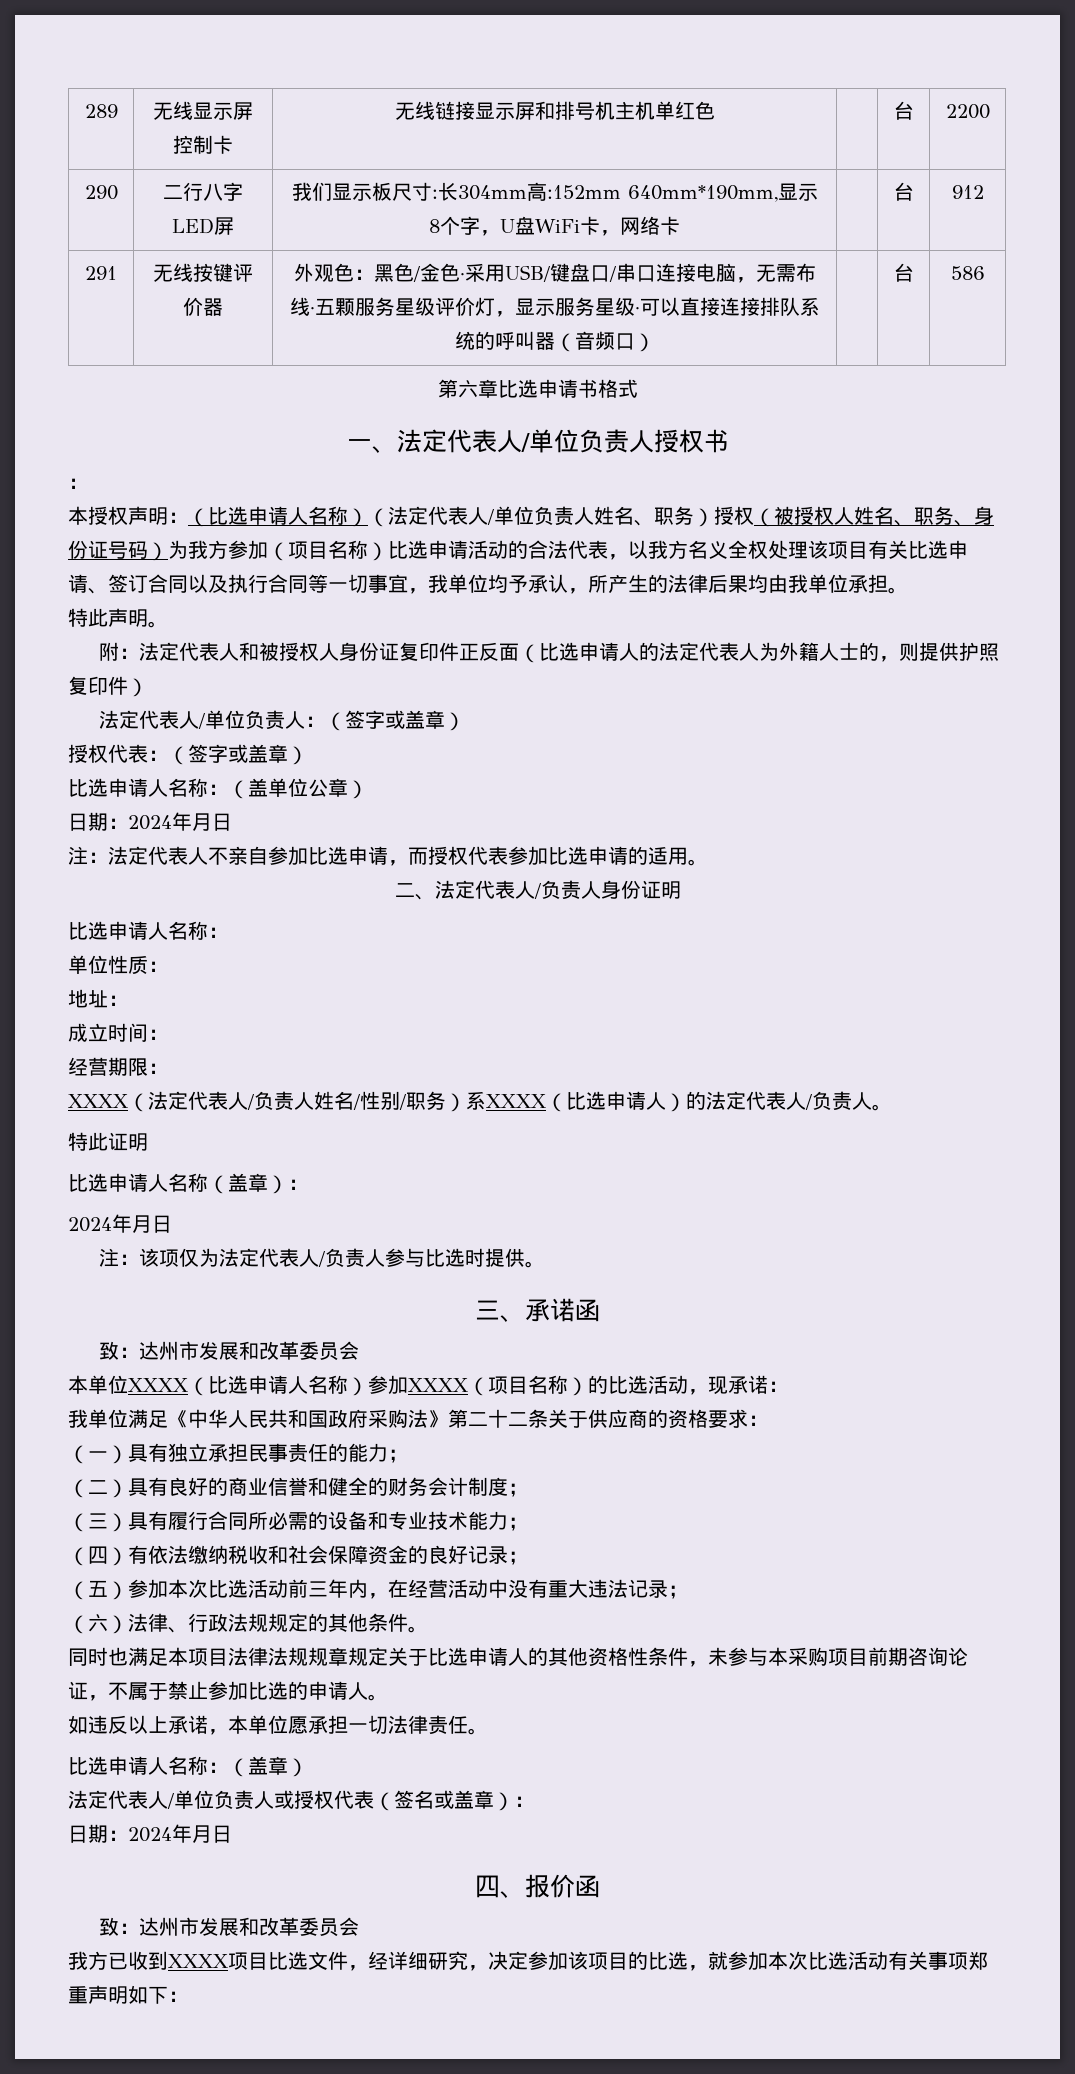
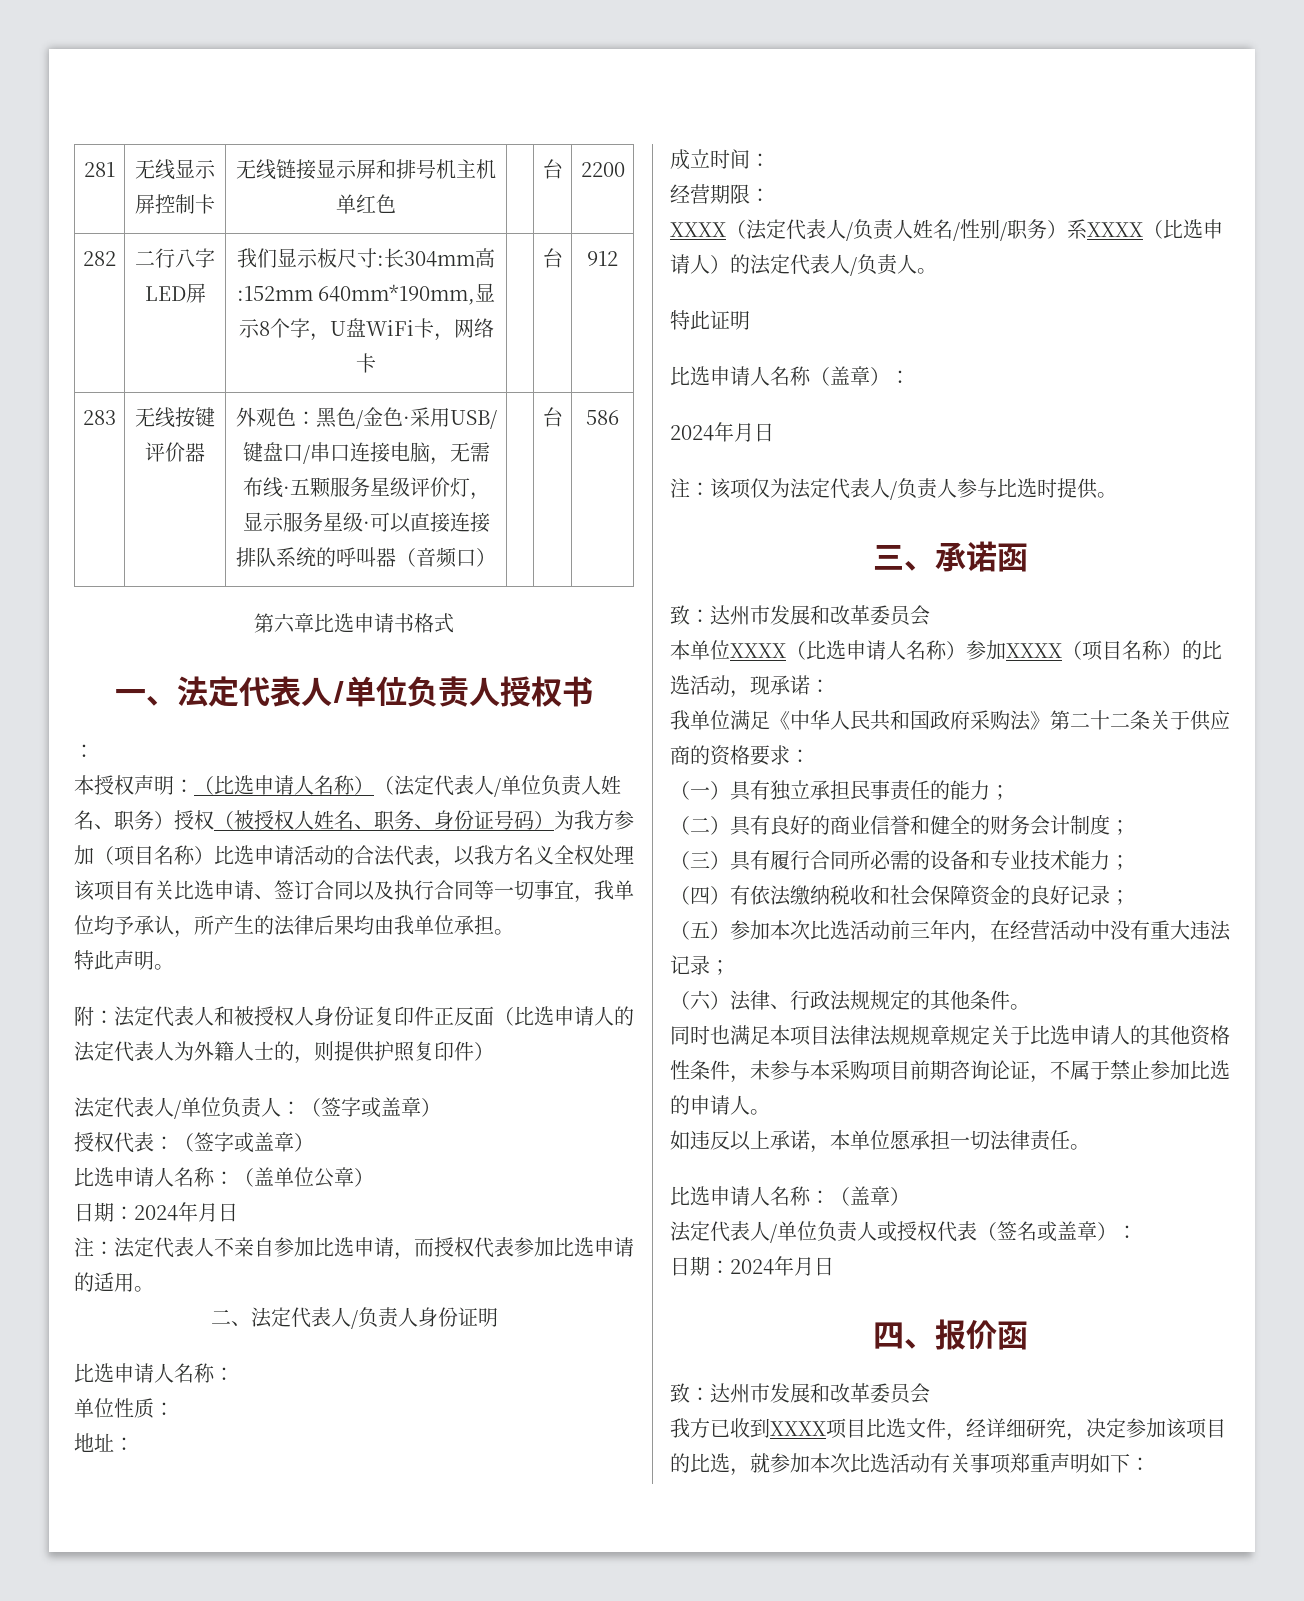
[84,104,118,118] 289 -> [84,162,115,177] 281
[84,185,118,200] 290 -> [83,251,116,266] 282
[85,266,117,280] 291 -> [83,410,116,425] 283

